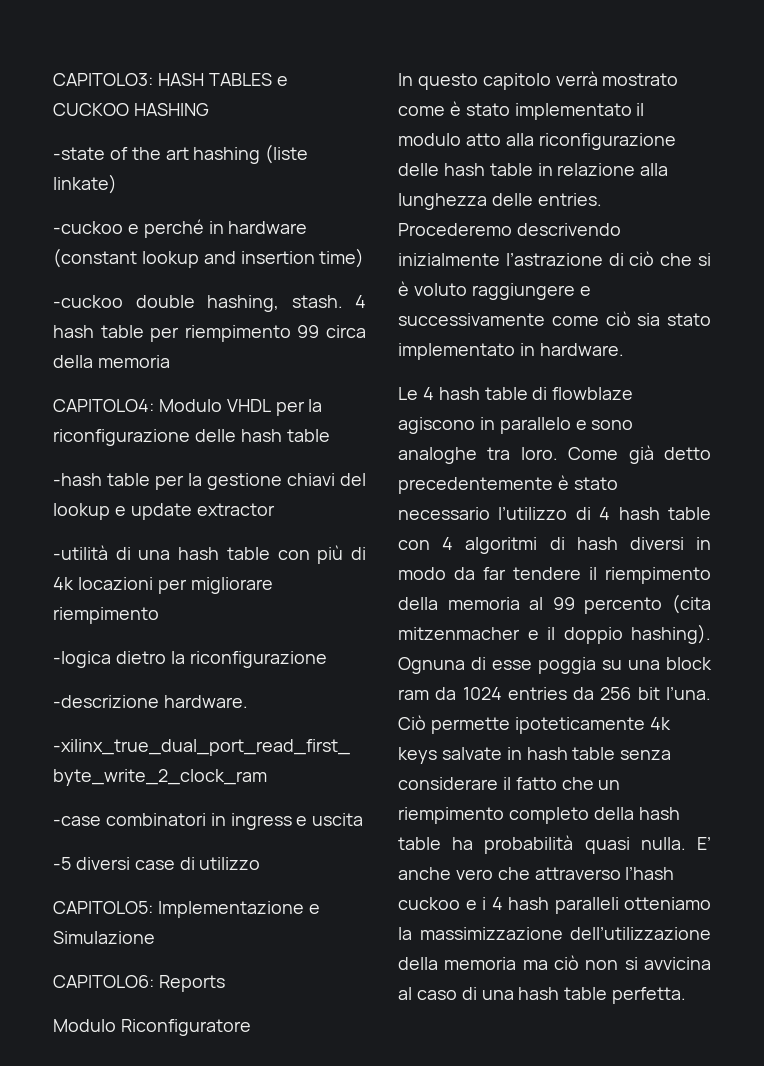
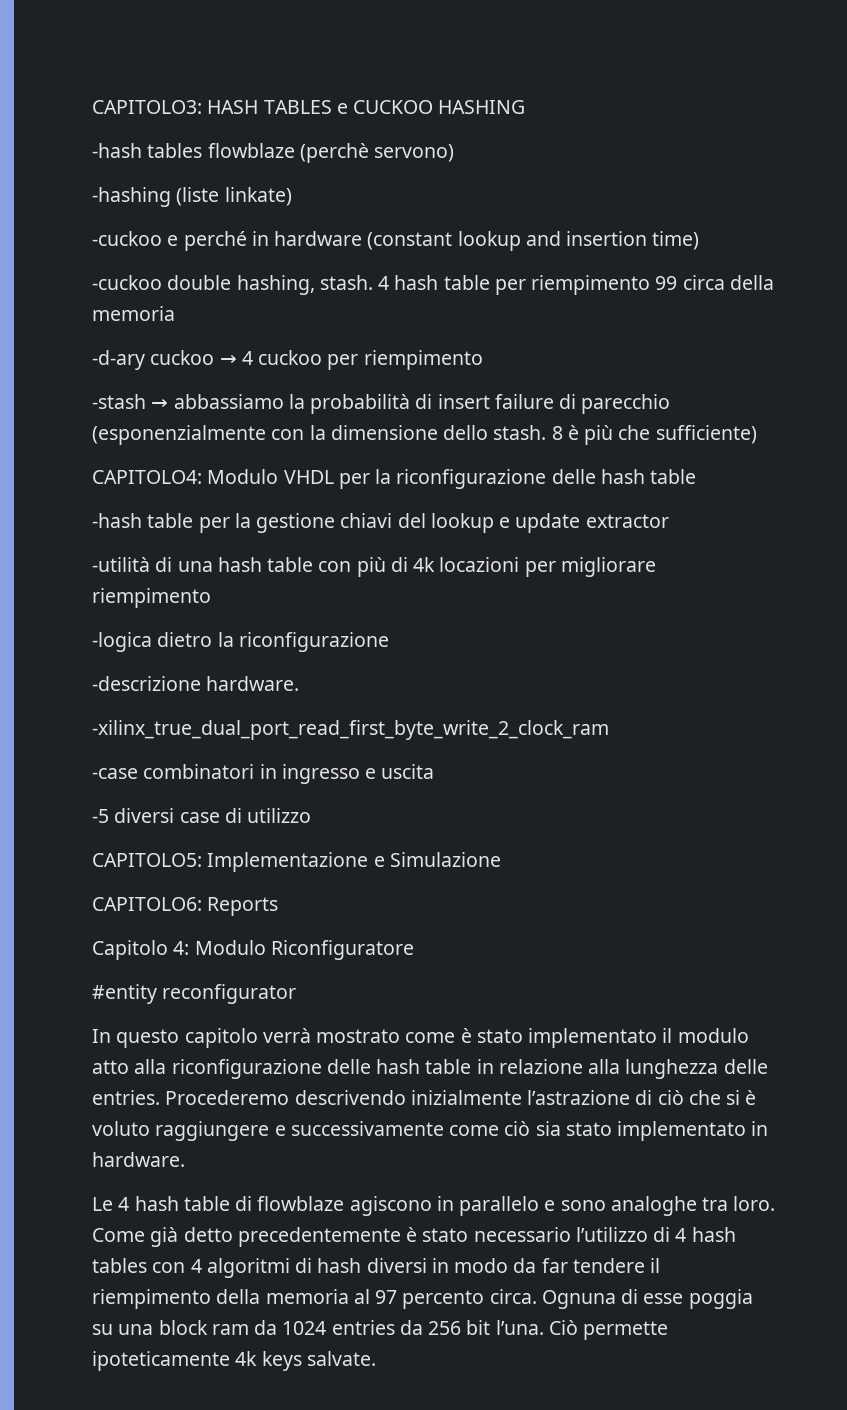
[53,147,261,164] -state of the art hashing -> [92,143,455,163] [92,187,171,207] -hash tables flowblaze (perchè servono) // -hashing
(170, 361) none -> [92,350,483,370] [92,394,671,414] [92,425,757,445] // -d-ary cuckoo → 4 cuckoo per riempimento // -stash → abbassiamo la probabilità di insert failure di parecchio (esponenzialmente con la dimensione dello stash. 8 è più che sufficiente)
[230,813,292,830] ingress -> [281,764,360,784] ingresso
(225, 983) none -> [92,940,190,960] Capitolo 4:
(251, 1027) none -> [92,984,297,1004] // #entity reconfigurator
[668,507,711,520] table -> [92,1258,147,1273] tables
[552,594,711,614] [398,624,711,644] 99 percento (cita mitzenmacher e il doppio hashing). -> [375,1289,537,1309] 97 percento circa.
[441,747,672,760] [398,777,621,790] [398,807,680,824] [398,835,711,854] [398,867,675,880] [398,897,711,914] [398,927,711,940] [398,955,711,970] [398,987,687,1004] salvate in hash table senza considerare il fatto che un riempimento completo della hash table ha probabilità quasi nulla. E’ anche vero che attraverso l’hash cuckoo e i 4 hash paralleli otteniamo la massimizzazione dell’utilizzazione della memoria ma ciò non si avvicina al caso di una hash table perfetta. -> [306,1351,376,1366] salvate.

